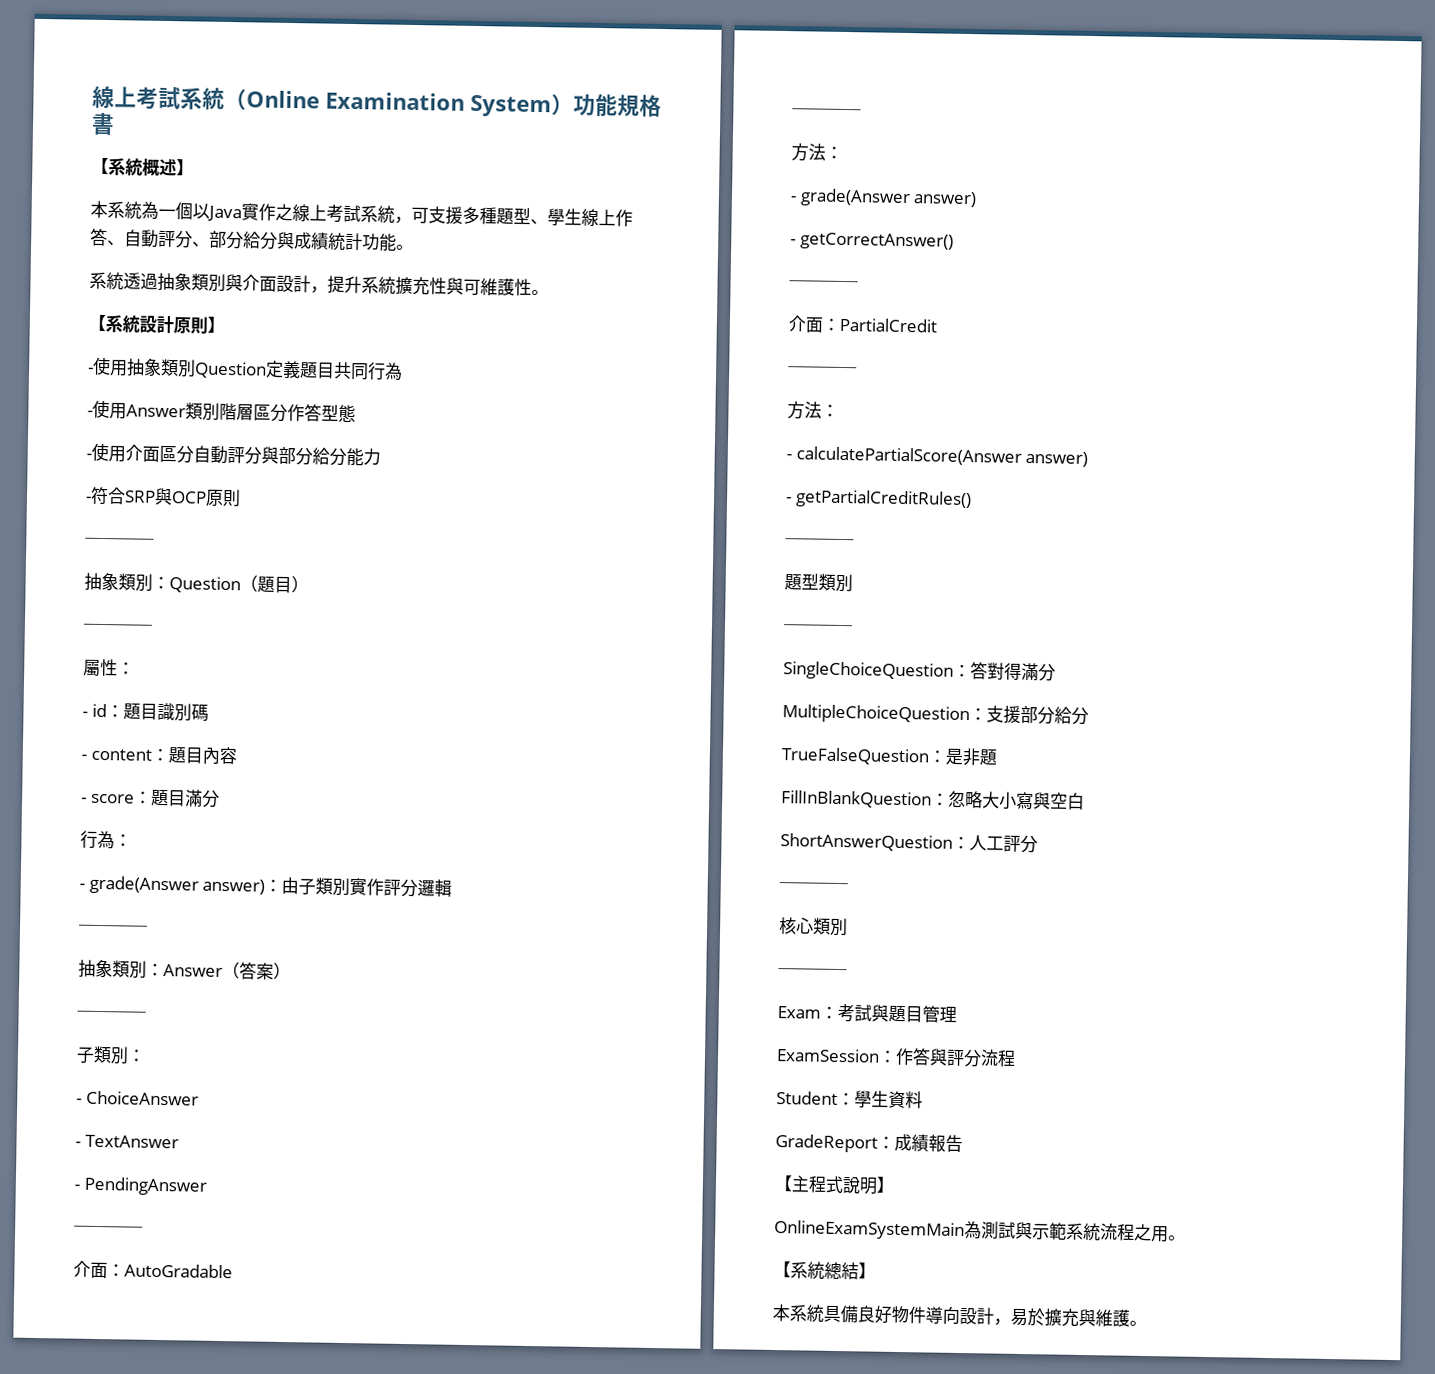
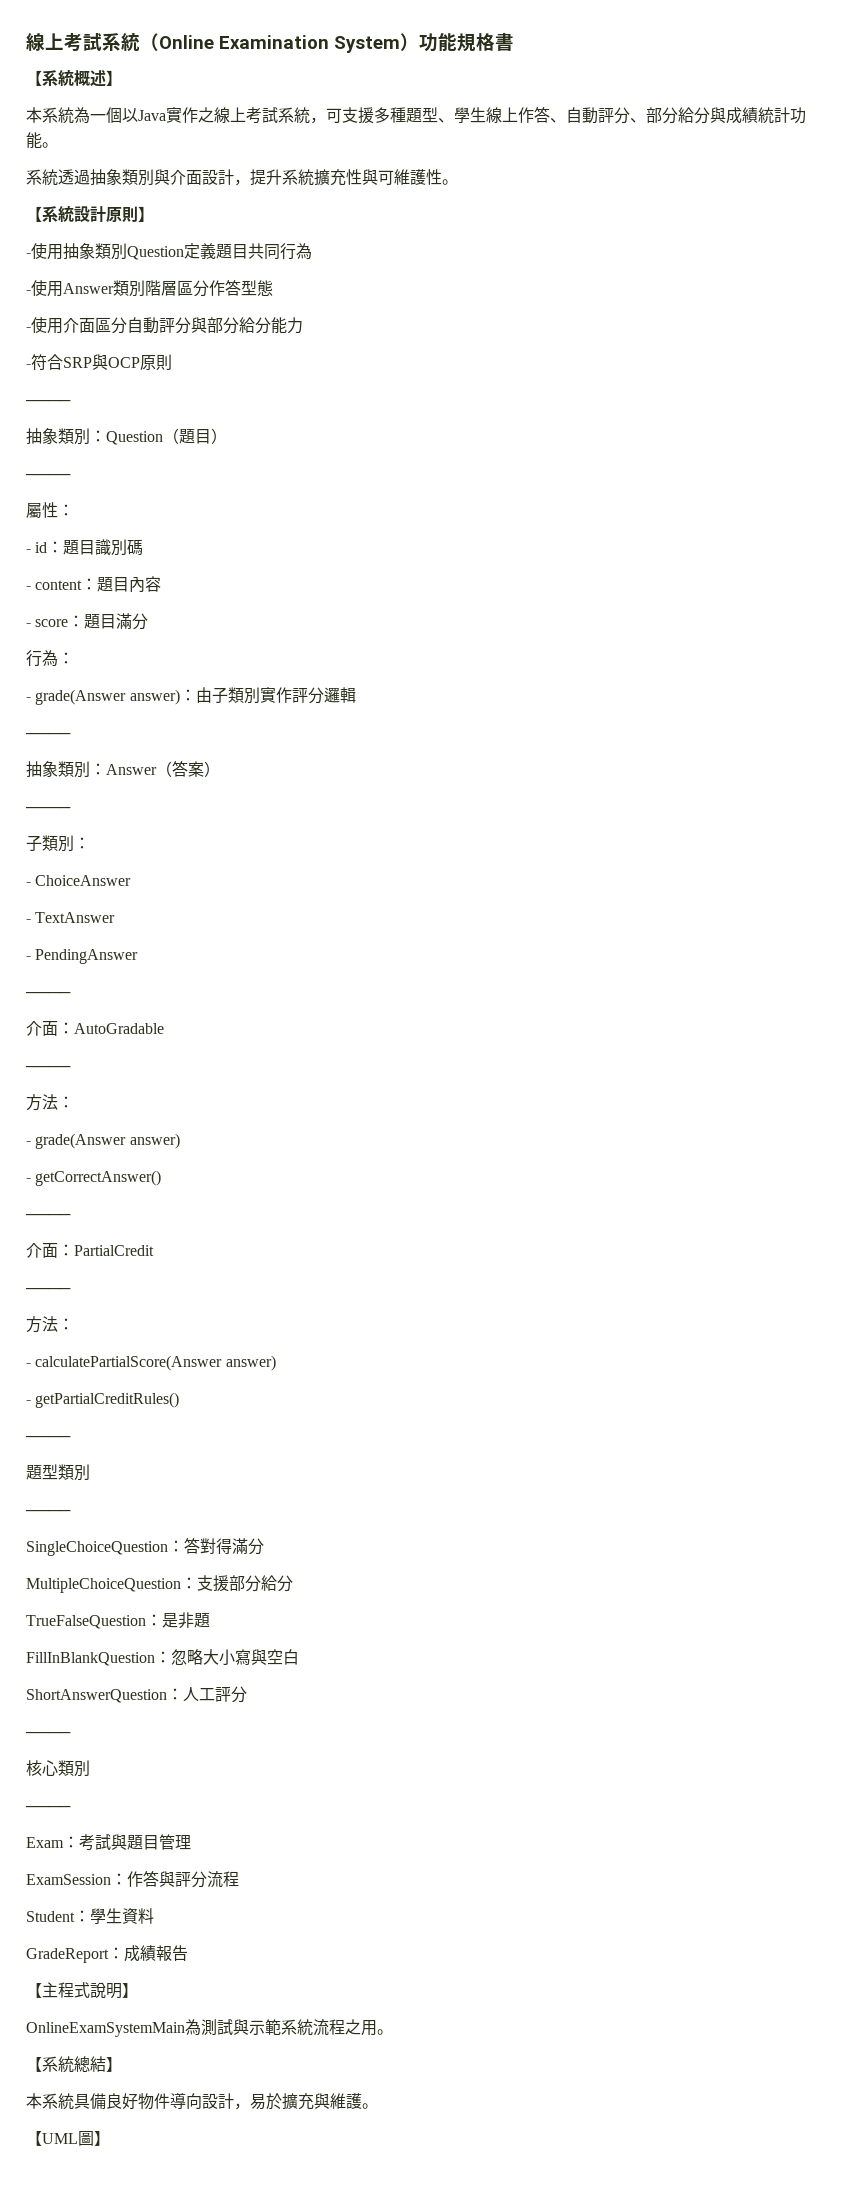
(1147, 1323) none -> [26,2131,110,2146] // 【UML圖】

